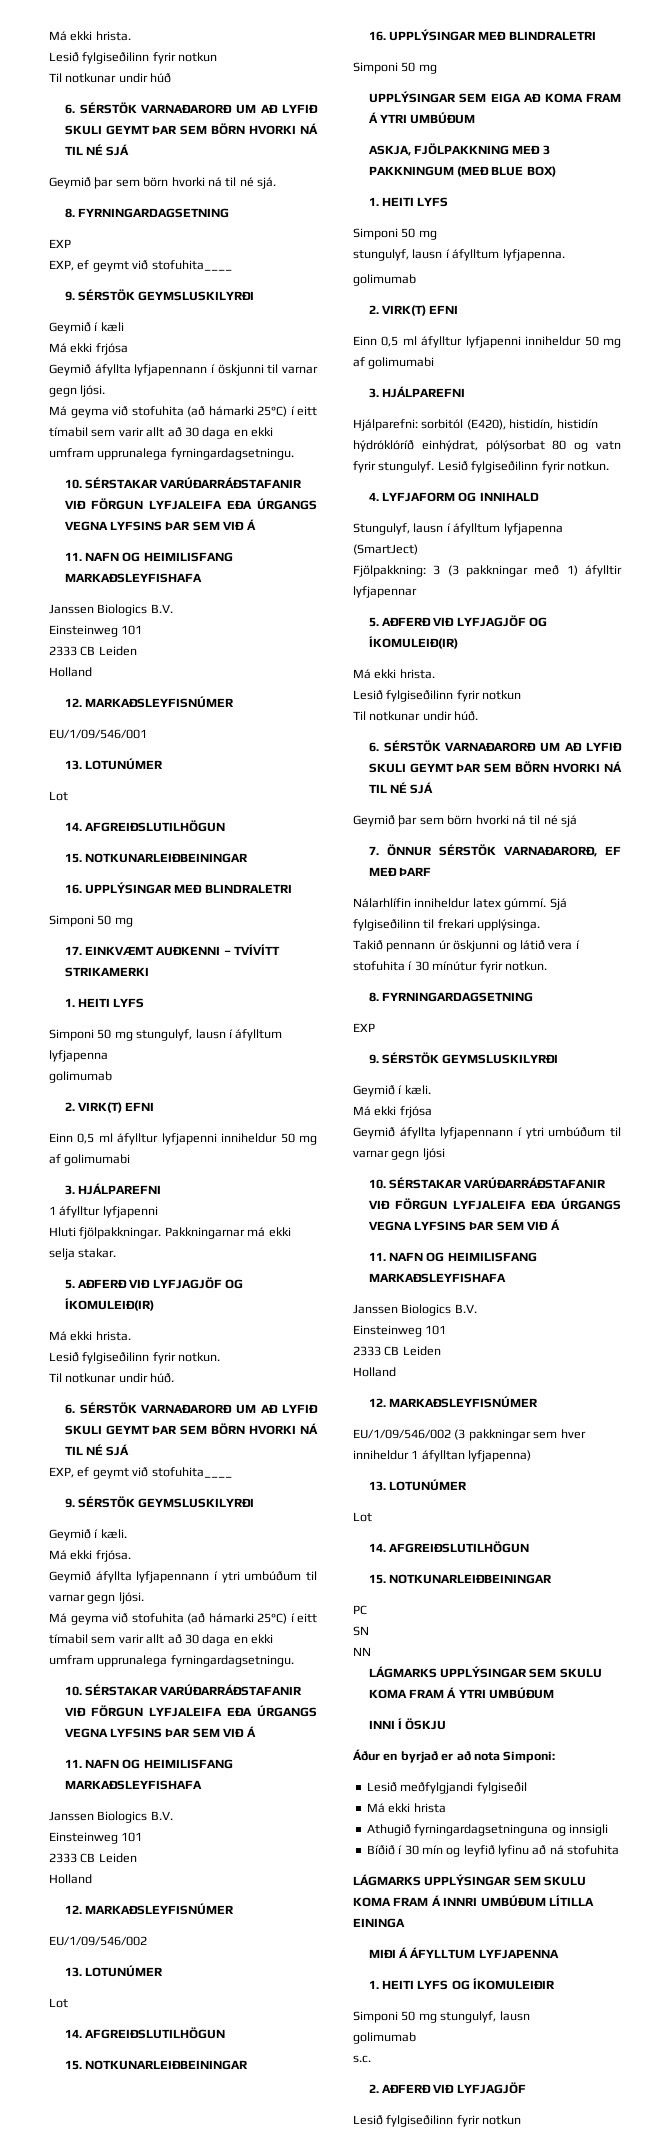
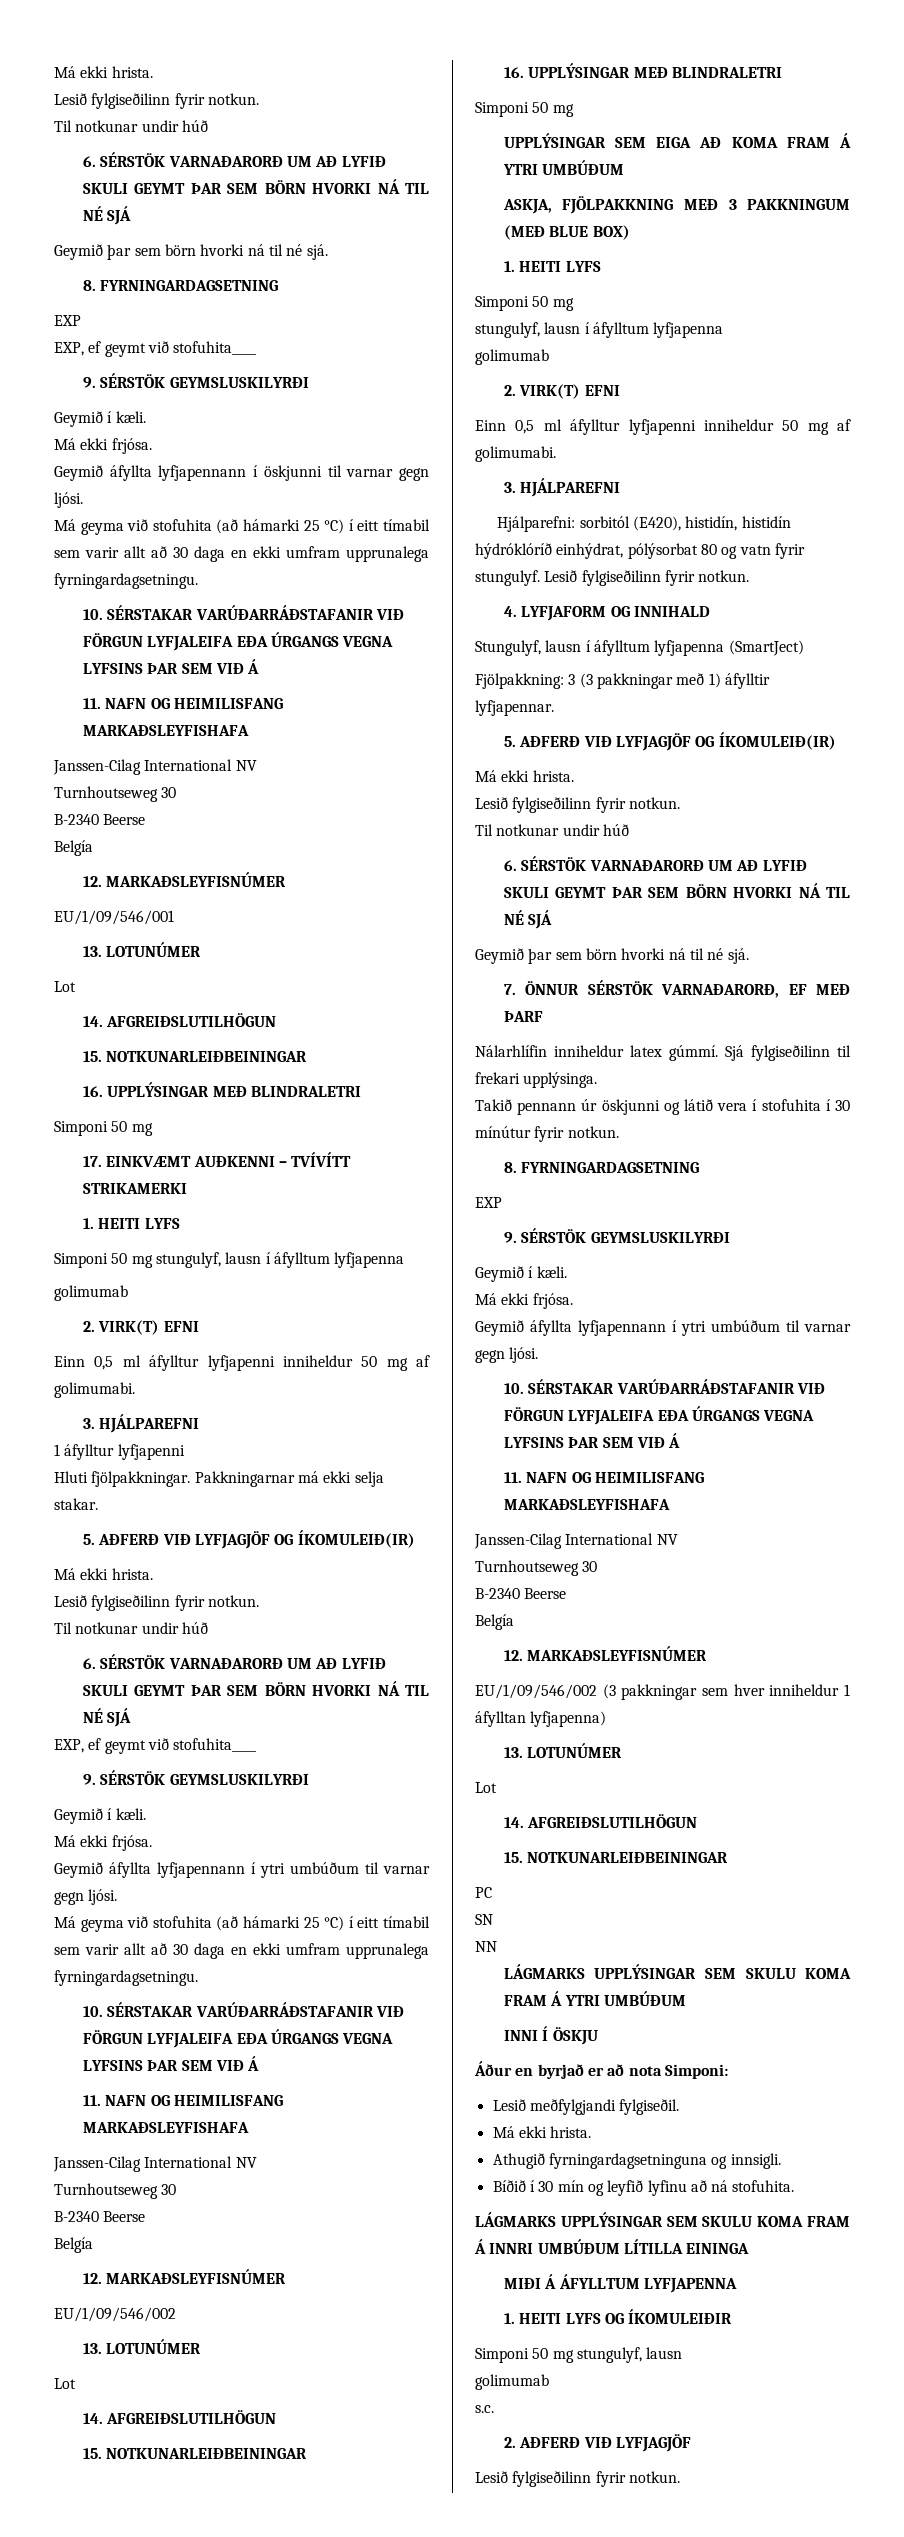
[49,31,131,41] [49,52,218,64] Má ekki hrista. // Lesið fylgiseðilinn fyrir notkun -> [54,66,153,78] [54,93,259,109] Má ekki hrista. // Lesið fylgiseðilinn fyrir notkun.
[100,322,124,332] [49,343,128,355] kæli // Má ekki frjósa -> [115,411,146,423] [54,438,152,454] kæli. // Má ekki frjósa.
[257,406,287,417] 25°C) -> [303,519,345,534] 25 °C)
[49,604,173,616] [49,625,143,637] [49,646,137,656] [49,667,92,677] Janssen Biologics B.V. // Einsteinweg 101 // 2333 CB Leiden // Holland -> [53,759,257,775] [54,786,177,802] [54,814,146,825] [54,840,93,856] Janssen-Cilag International NV // Turnhoutseweg 30 // B-2340 Beerse // Belgía
[64,1154,131,1166] golimumabi -> [54,1382,135,1398] golimumabi.
[150,1373,175,1383] húð. -> [181,1622,208,1634] húð
[257,1613,287,1624] 25°C) -> [303,1916,345,1931] 25 °C)
[49,1811,173,1823] [49,1832,143,1844] [49,1853,137,1863] [49,1874,92,1884] Janssen Biologics B.V. // Einsteinweg 101 // 2333 CB Leiden // Holland -> [53,2156,257,2172] [54,2183,177,2199] [54,2211,146,2222] [54,2237,93,2253] Janssen-Cilag International NV // Turnhoutseweg 30 // B-2340 Beerse // Belgía
[502,249,565,261] lyfjapenna. -> [653,322,724,338] lyfjapenna
[368,357,435,369] golimumabi -> [475,446,556,462] golimumabi.
[353,586,417,598] lyfjapennar -> [475,700,554,716] lyfjapennar.
[482,690,522,700] [353,711,479,721] notkun // Til notkunar undir húð. -> [628,797,680,809] [475,824,629,836] notkun. // Til notkunar undir húð
[561,815,577,827] sjá -> [727,948,749,964] sjá.
[399,1106,432,1118] [353,1127,621,1139] [353,1148,445,1160] frjósa // Geymið áfyllta lyfjapennann í ytri umbúðum til varnar gegn ljósi -> [532,1293,573,1309] [475,1320,851,1336] [475,1347,539,1363] frjósa. // Geymið áfyllta lyfjapennann í ytri umbúðum til varnar gegn ljósi.
[353,1304,477,1316] [353,1325,447,1337] [353,1346,441,1356] [353,1367,396,1377] Janssen Biologics B.V. // Einsteinweg 101 // 2333 CB Leiden // Holland -> [474,1533,678,1549] [475,1560,598,1576] [475,1588,567,1599] [475,1614,514,1630] Janssen-Cilag International NV // Turnhoutseweg 30 // B-2340 Beerse // Belgía
[476,1782,527,1794] [366,1803,446,1813] fylgiseðil // Má ekki hrista -> [619,2099,680,2115] [492,2126,592,2138] fylgiseðil. // Má ekki hrista.
[568,1824,608,1836] innsigli -> [730,2153,781,2169] innsigli.
[567,1845,620,1855] stofuhita -> [732,2180,795,2192] stofuhita.
[482,2115,522,2125] notkun -> [628,2471,680,2483] notkun.

